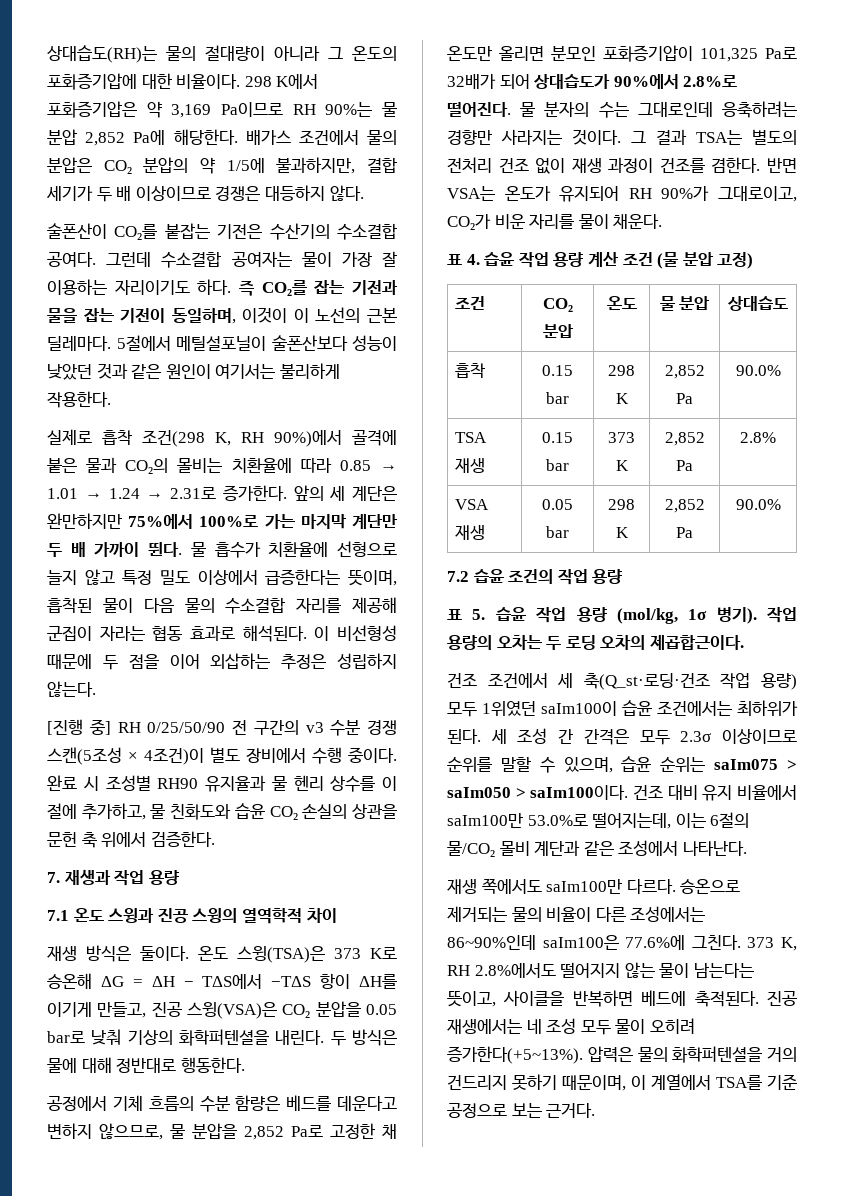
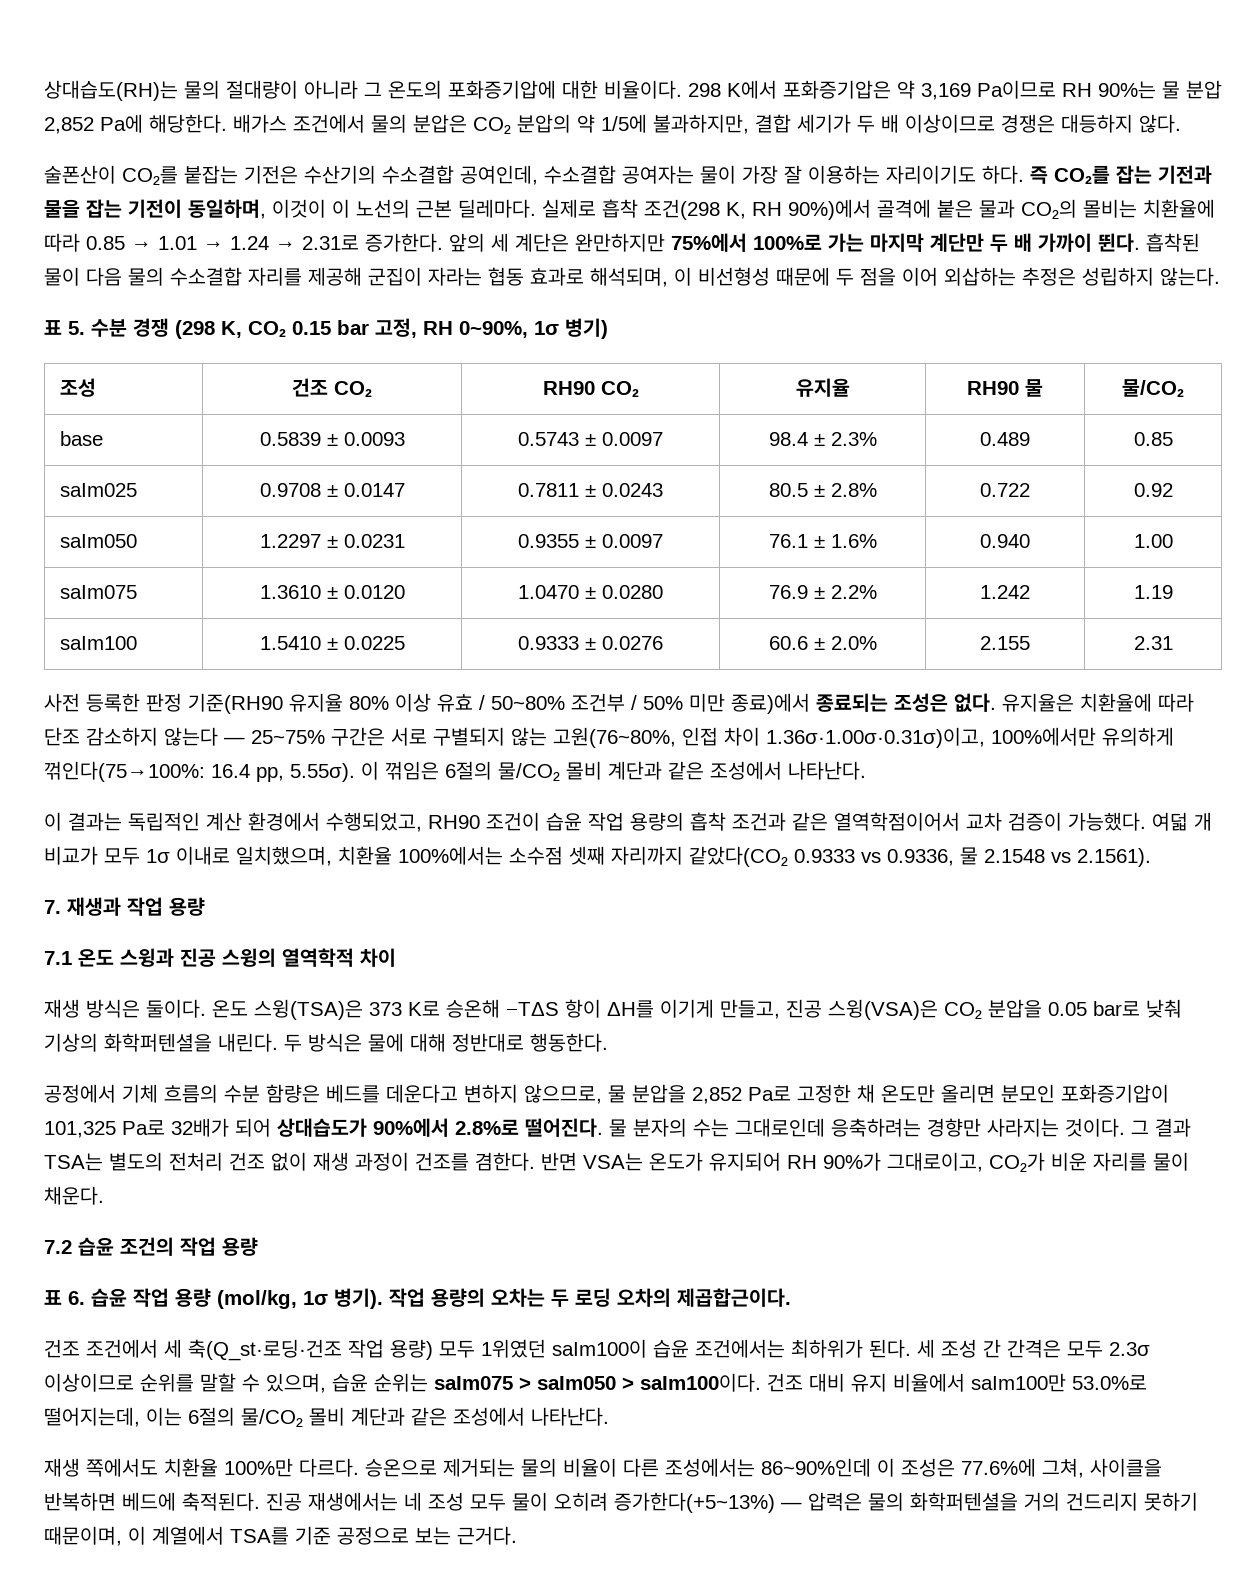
[47,252,152,267] 공여다. 그런데 -> [460,165,538,185] 공여인데,
[116,335,397,351] [47,363,340,380] [47,391,111,408] 5절에서 메틸설포닐이 술폰산보다 성능이 낮았던 것과 같은 원인이 여기서는 불리하게 작용한다. // -> (536, 208) none
[190,541,398,558] [47,569,397,586] 물 흡수가 치환율에 선형으로 늘지 않고 특정 밀도 이상에서 급증한다는 뜻이며, -> (1140, 242) none
[242,625,307,642] 해석된다. -> [590,267,668,287] 해석되며,
[47,719,397,736] [47,747,397,765] [47,775,397,792] [47,803,398,820] [47,831,215,848] [진행 중] RH 0/25/50/90 전 구간의 v3 수분 경쟁 스캔(5조성 × 4조건)이 별도 장비에서 수행 중이다. 완료 시 조성별 RH90 유지율과 물 헨리 상수를 이 절에 추가하고, 물 친화도와 습윤 CO₂ 손실의 상관을 문헌 축 위에서 검증한다. -> [44,318,608,339] [60,378,97,397] [292,378,372,397] [542,381,639,397] [795,378,850,397] [967,379,1043,397] [1122,379,1184,397] [60,431,104,446] [259,432,405,446] [518,432,663,446] [768,432,877,446] [980,432,1030,446] [1133,432,1173,446] [60,483,138,497] [259,483,405,497] [518,483,663,497] [768,483,877,497] [980,483,1030,497] [1133,483,1173,497] [60,534,138,548] [259,534,405,548] [518,534,663,548] [768,534,877,548] [980,534,1030,548] [1133,534,1173,548] [60,585,138,599] [259,585,405,599] [518,585,663,599] [768,585,877,599] [980,585,1030,599] [1133,585,1173,599] [60,636,138,650] [259,636,405,650] [518,636,663,650] [768,636,877,650] [980,636,1030,650] [1133,636,1173,650] [44,693,1194,714] [44,727,1174,748] [44,761,866,782] [44,812,1212,832] [44,846,1151,867] 표 5. 수분 경쟁 (298 K, CO₂ 0.15 bar 고정, RH 0~90%, 1σ 병기) // 조성 | 건조 CO₂ | RH90 CO₂ | 유지율 | RH90 물 | 물/CO₂ // base | 0.5839 ± 0.0093 | 0.5743 ± 0.0097 | 98.4 ± 2.3% | 0.489 | 0.85 // saIm025 | 0.9708 ± 0.0147 | 0.7811 ± 0.0243 | 80.5 ± 2.8% | 0.722 | 0.92 // saIm050 | 1.2297 ± 0.0231 | 0.9355 ± 0.0097 | 76.1 ± 1.6% | 0.940 | 1.00 // saIm075 | 1.3610 ± 0.0120 | 1.0470 ± 0.0280 | 76.9 ± 2.2% | 1.242 | 1.19 // saIm100 | 1.5410 ± 0.0225 | 0.9333 ± 0.0276 | 60.6 ± 2.0% | 2.155 | 2.31 // 사전 등록한 판정 기준(RH90 유지율 80% 이상 유효 / 50~80% 조건부 / 50% 미만 종료)에서 종료되는 조성은 없다. 유지율은 치환율에 따라 단조 감소하지 않는다 — 25~75% 구간은 서로 구별되지 않는 고원(76~80%, 인접 차이 1.36σ·1.00σ·0.31σ)이고, 100%에서만 유의하게 꺾인다(75→100%: 16.4 pp, 5.55σ). 이 꺾임은 6절의 물/CO₂ 몰비 계단과 같은 조성에서 나타난다. // 이 결과는 독립적인 계산 환경에서 수행되었고, RH90 조건이 습윤 작업 용량의 흡착 조건과 같은 열역학점이어서 교차 검증이 가능했다. 여덟 개 비교가 모두 1σ 이내로 일치했으며, 치환율 100%에서는 소수점 셋째 자리까지 같았다(CO₂ 0.9333 vs 0.9336, 물 2.1548 vs 2.1561).
[100,974,263,989] ΔG = ΔH − TΔS에서 -> (500, 1008) none
[447,252,754,269] [454,296,485,310] [542,298,573,312] [542,324,574,338] [606,296,637,310] [659,296,711,311] [727,296,788,311] [454,363,485,379] [542,365,573,376] [546,392,569,404] [608,365,635,376] [615,393,629,404] [664,365,705,379] [676,393,693,404] [735,365,781,376] [454,432,487,443] [454,458,485,473] [542,432,573,443] [546,459,569,471] [608,432,635,443] [615,460,629,471] [664,432,705,446] [676,460,693,471] [740,432,776,443] [454,499,489,510] [454,525,485,540] [542,499,573,510] [546,526,569,538] [608,499,635,510] [615,527,629,538] [664,499,705,513] [676,527,693,538] [735,499,781,510] // 표 4. 습윤 작업 용량 계산 조건 (물 분압 고정) // 조건 | CO₂ 분압 | 온도 | 물 분압 | 상대습도 // 흡착 | 0.15 bar | 298 K | 2,852 Pa | 90.0% // TSA 재생 | 0.15 bar | 373 K | 2,852 Pa | 2.8% // VSA 재생 | 0.05 bar | 298 K | 2,852 Pa | 90.0% -> (104, 1195) none
[472,609,486,620] 5. -> [68,1291,85,1305] 6.
[546,879,623,894] saIm100만 -> [164,1458,293,1477] 치환율 100%만
[542,935,797,951] [447,962,754,978] [447,991,496,1007] saIm100은 77.6%에 그친다. 373 K, RH 2.8%에서도 떨어지지 않는 물이 남는다는 뜻이고, -> [877,1458,1084,1478] 이 조성은 77.6%에 그쳐,
[447,1046,583,1064] 증가한다(+5~13%). -> [614,1492,802,1513] 증가한다(+5~13%) —

